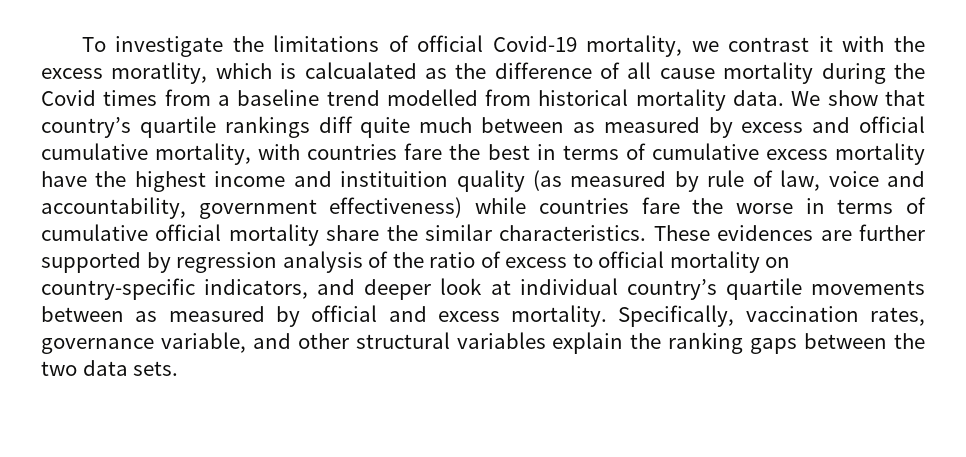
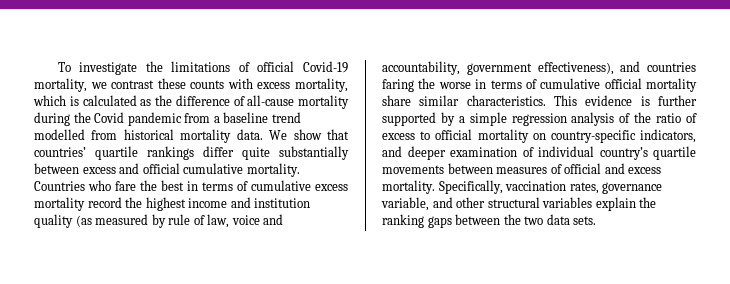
[818,36,925,52] [41,62,208,84] it with the excess moratlity, -> [157,78,348,92] these counts with excess mortality,
[304,62,417,79] calcualated -> [82,95,137,106] calculated
[627,62,715,79] all cause -> [247,95,295,106] all-cause
[103,90,158,106] times -> [127,112,182,126] pandemic
[41,117,131,138] country’s -> [34,147,86,157] countries’
[318,116,733,138] diff quite much between as measured by -> [203,146,349,160] [34,163,79,174] differ quite substantially between
[155,143,398,165] mortality, with countries -> [246,163,300,177] [34,180,111,191] mortality. Countries who
[41,171,87,187] have -> [87,197,122,208] record
[340,171,449,187] instituition -> [254,198,311,208] institution
[329,197,680,218] effectiveness) while countries fare -> [537,61,696,75] [382,79,414,92] effectiveness), and countries faring
[386,225,418,241] the -> (411, 100) none
[653,225,852,241] These evidences are -> [554,95,650,106] This evidence is
(171, 262) none -> [458,112,507,126] a simple
[440,278,511,295] look at -> [450,147,534,157] examination of
[135,306,300,327] as measured by -> [496,164,562,174] measures of

